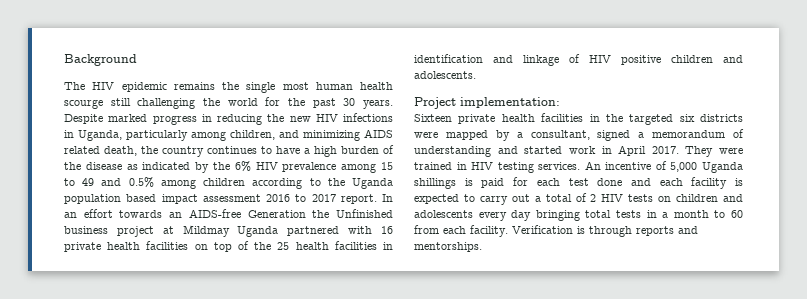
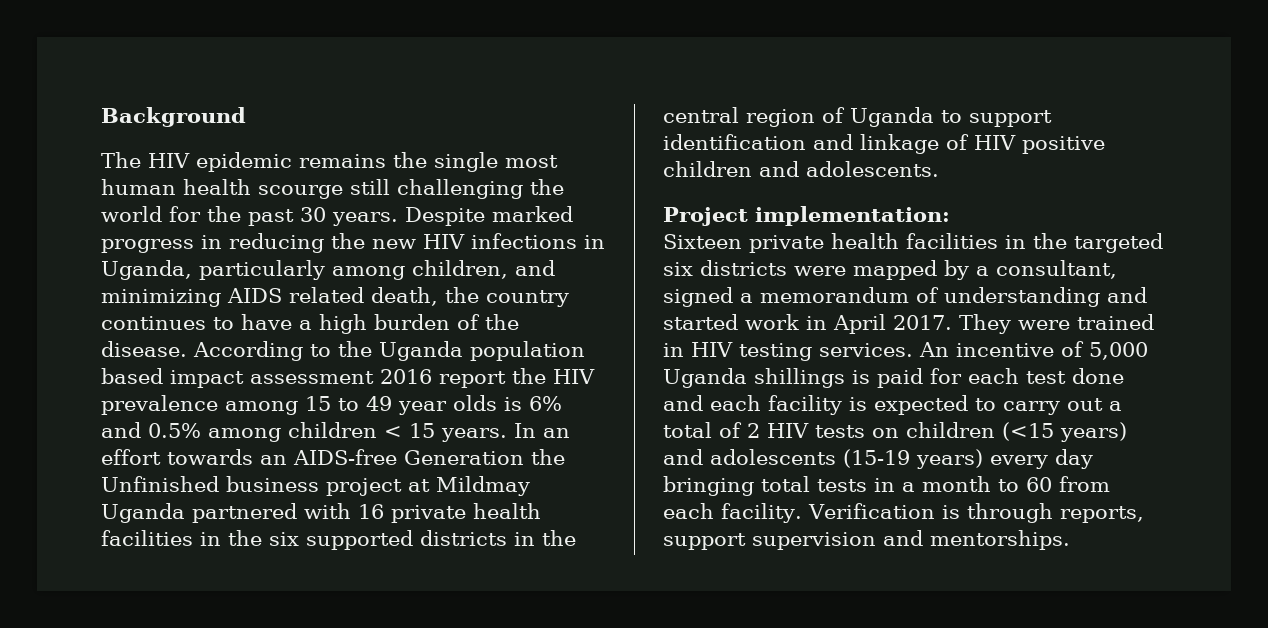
[85,161,394,173] [64,177,303,189] disease as indicated by the 6% HIV prevalence among 15 to 49 and 0.5% among children according -> [101,341,303,361] disease. According
[295,194,377,204] to 2017 report. -> [439,368,595,388] [101,395,562,415] [101,422,507,442] report the HIV prevalence among 15 to 49 year olds is 6% and 0.5% among children < 15 years.
[194,241,393,252] on top of the 25 health facilities in -> [200,530,576,550] [663,107,1052,127] in the six supported districts in the central region of Uganda to support
[723,194,743,202] [414,210,473,218] and adolescents -> [1002,422,1127,442] [663,449,983,469] (<15 years) and adolescents (15-19 years)
[636,226,674,236] reports -> [1059,506,1144,523] [663,532,876,550] reports, support supervision

